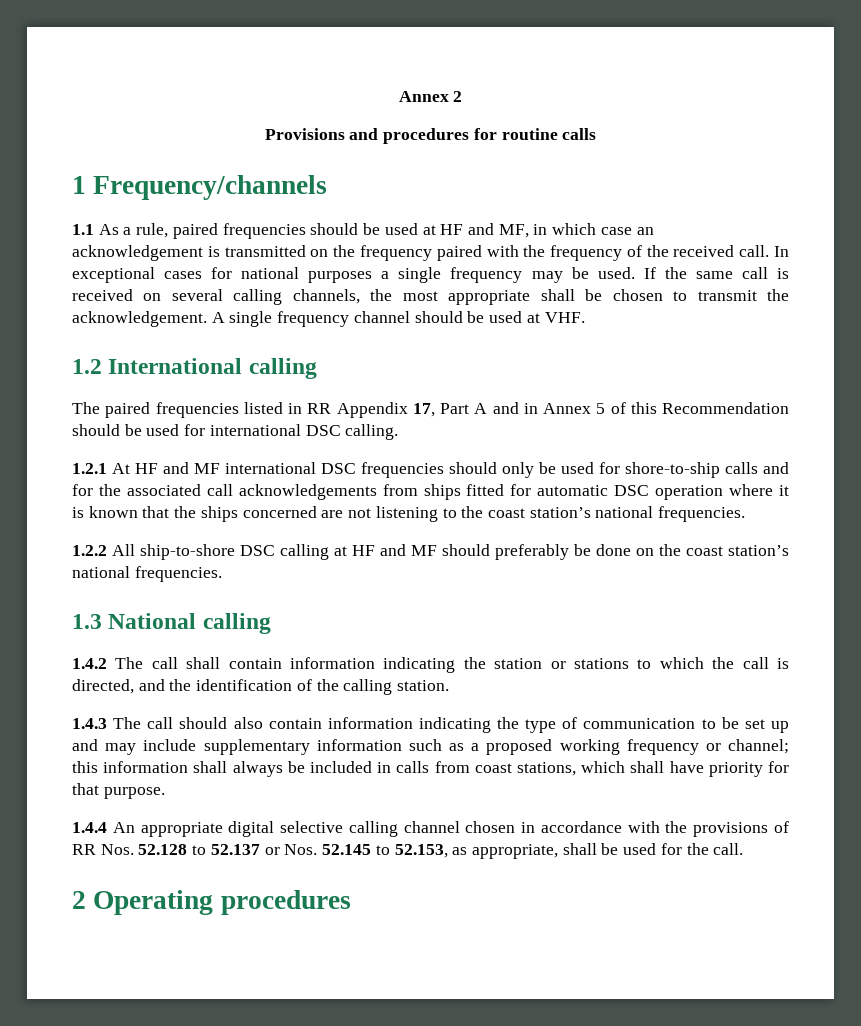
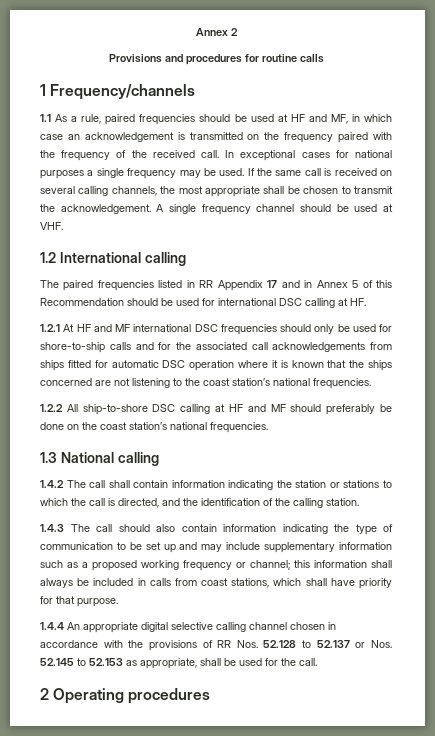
[412,403,488,417] 17, Part A -> [267,280,278,288] 17
[345,424,399,440] calling. -> [305,298,366,308] calling at HF.
[394,844,448,858] 52.153, -> [89,658,123,666] 52.153

